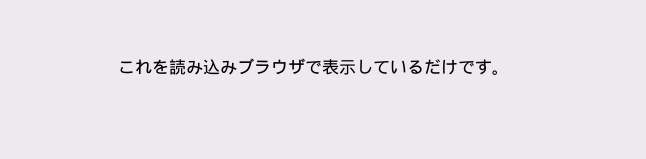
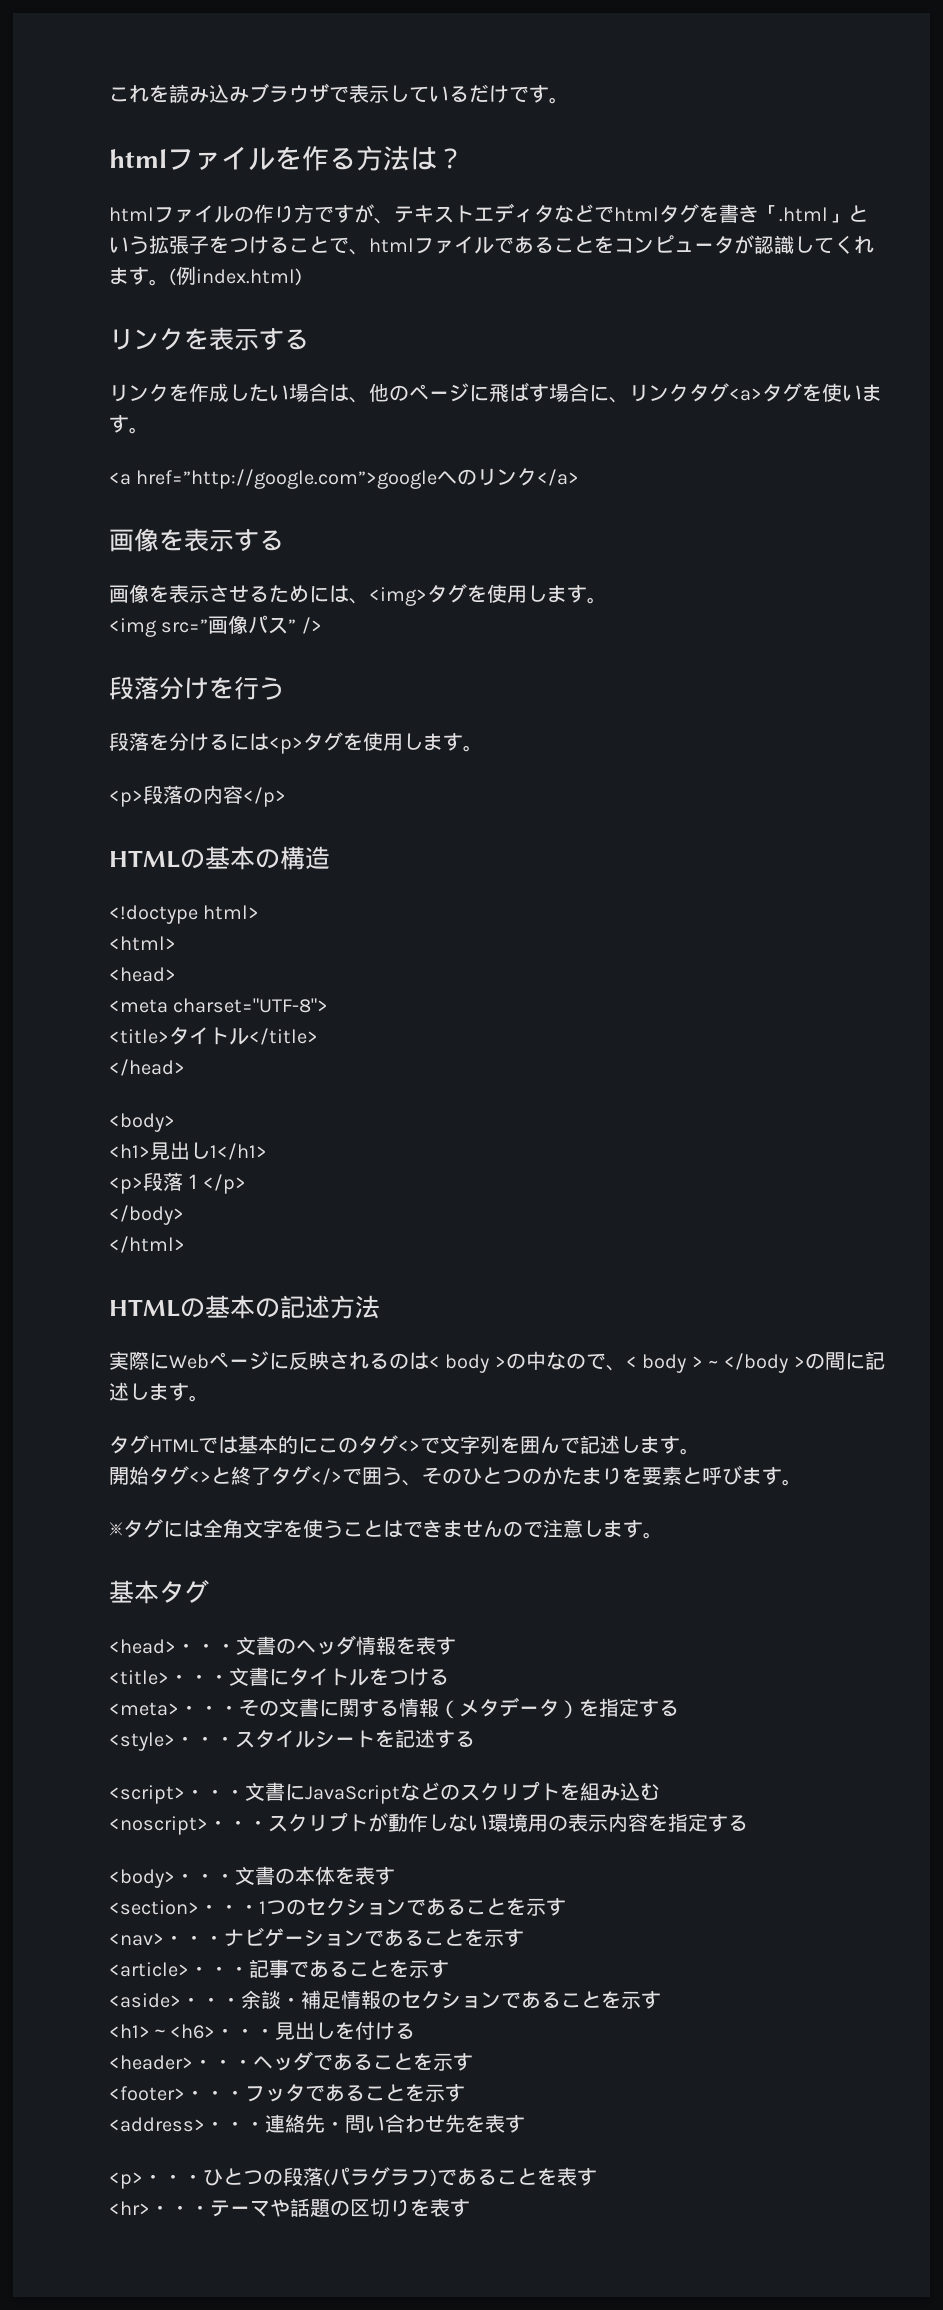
(509, 72) none -> [109,146,464,171] [109,203,868,224] [109,235,874,255] [109,266,302,286] [109,327,309,351] [109,382,882,403] [109,415,149,434] [109,468,580,489] [109,528,284,552] [109,584,607,606] [109,615,322,637] [109,676,284,700] [109,732,483,754] [109,785,286,807] [109,846,330,870] [109,905,260,924] [109,936,176,951] [109,967,176,982] [109,998,329,1013] [109,1027,318,1045] [109,1059,185,1076] [109,1113,175,1132] [109,1141,267,1160] [109,1172,246,1194] [109,1205,184,1225] [109,1236,185,1253] [109,1295,380,1319] [109,1351,885,1373] [109,1382,209,1402] [109,1435,700,1455] [109,1465,802,1486] [109,1519,663,1539] [109,1580,209,1604] [109,1635,456,1655] [109,1667,449,1686] [109,1697,679,1719] [109,1729,475,1751] [109,1781,660,1804] [109,1812,748,1835] [109,1866,395,1888] [109,1898,566,1916] [109,1927,524,1947] [109,1959,449,1978] [109,1990,661,2009] [109,2021,415,2040] [109,2051,473,2071] [109,2084,465,2102] [109,2114,525,2133] [109,2167,597,2189] [109,2198,470,2217] // htmlファイルを作る方法は？ // htmlファイルの作り方ですが、テキストエディタなどでhtmlタグを書き「.html」という拡張子をつけることで、htmlファイルであることをコンピュータが認識してくれます。(例index.html) // リンクを表示する // リンクを作成したい場合は、他のページに飛ばす場合に、リンクタグ<a>タグを使います。 // <a href=”http://google.com”>googleへのリンク</a> // 画像を表示する // 画像を表示させるためには、<img>タグを使用します。 // <img src=”画像パス” /> // 段落分けを行う // 段落を分けるには<p>タグを使用します。 // <p>段落の内容</p> // HTMLの基本の構造 // <!doctype html> // <html> // <head> // <meta charset="UTF-8"> // <title>タイトル</title> // </head> // <body> // <h1>見出し1</h1> // <p>段落１</p> // </body> // </html> // HTMLの基本の記述方法 // 実際にWebページに反映されるのは< body >の中なので、< body > ~ </body >の間に記述します。 // タグHTMLでは基本的にこのタグ<>で文字列を囲んで記述します。 // 開始タグ<>と終了タグ</>で囲う、そのひとつのかたまりを要素と呼びます。 // ※タグには全角文字を使うことはできませんので注意します。 // 基本タグ // <head>・・・文書のヘッダ情報を表す // <title>・・・文書にタイトルをつける // <meta>・・・その文書に関する情報（メタデータ）を指定する // <style>・・・スタイルシートを記述する // <script>・・・文書にJavaScriptなどのスクリプトを組み込む // <noscript>・・・スクリプトが動作しない環境用の表示内容を指定する // <body>・・・文書の本体を表す // <section>・・・1つのセクションであることを示す // <nav>・・・ナビゲーションであることを示す // <article>・・・記事であることを示す // <aside>・・・余談・補足情報のセクションであることを示す // <h1>～<h6>・・・見出しを付ける // <header>・・・ヘッダであることを示す // <footer>・・・フッタであることを示す // <address>・・・連絡先・問い合わせ先を表す // <p>・・・ひとつの段落(パラグラフ)であることを表す // <hr>・・・テーマや話題の区切りを表す

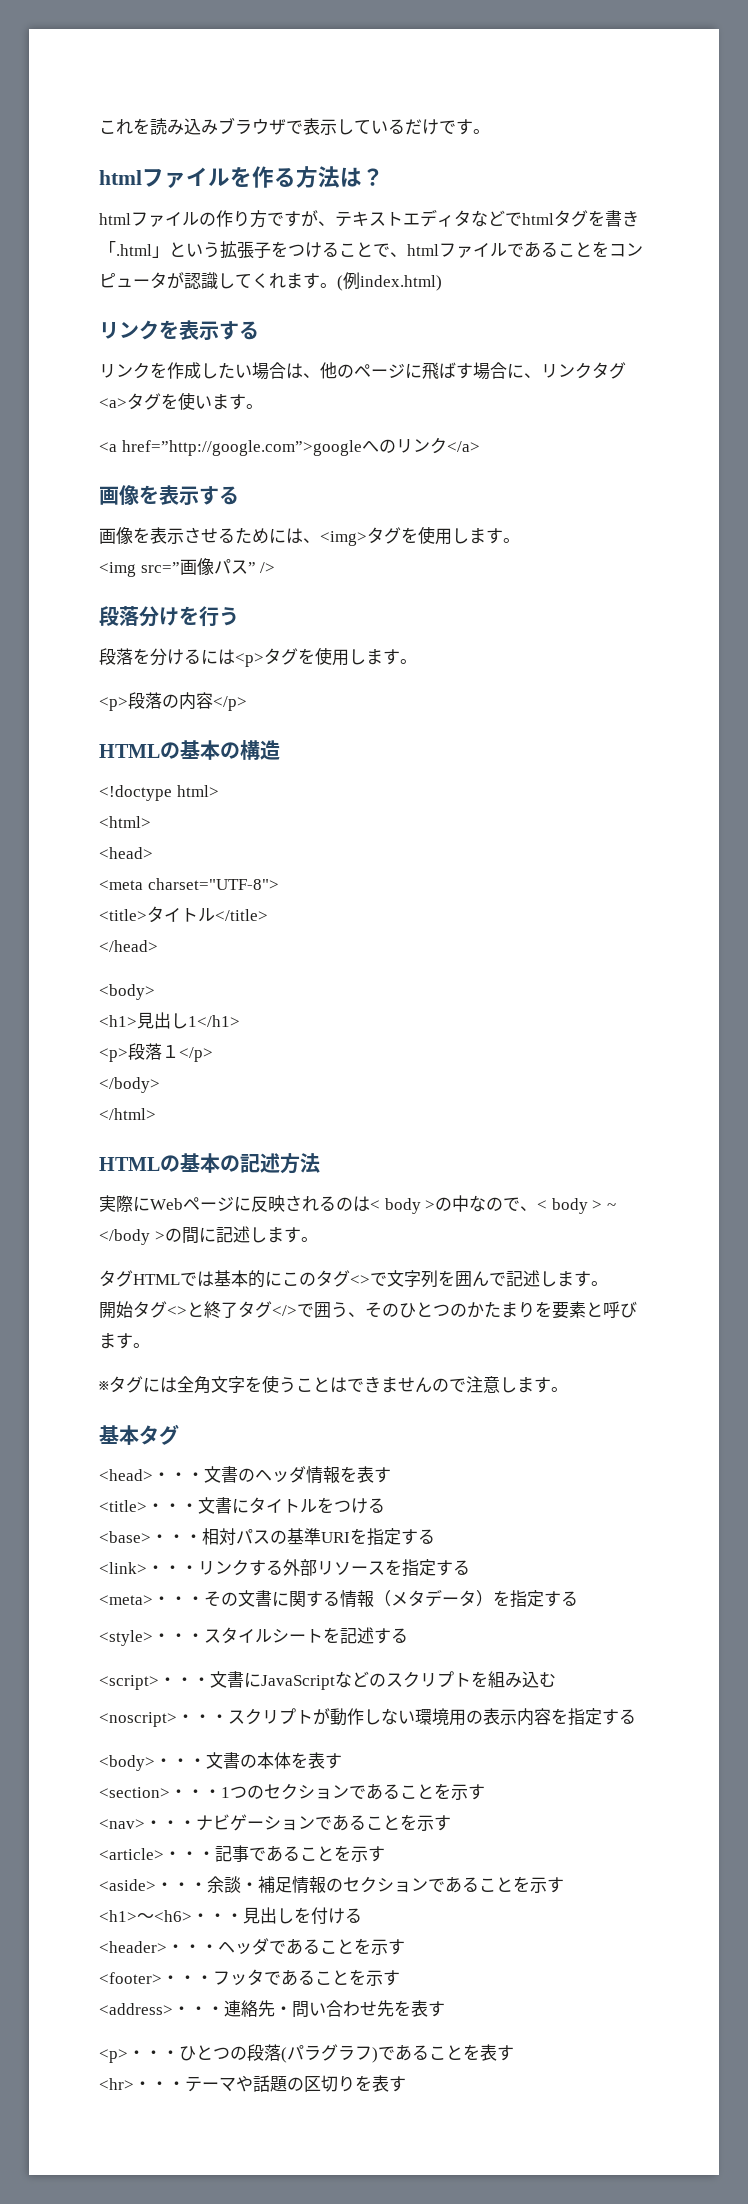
(449, 1677) none -> [99,1528,435,1546] [99,1559,470,1577] // <base>・・・相対パスの基準URIを指定する // <link>・・・リンクする外部リソースを指定する

